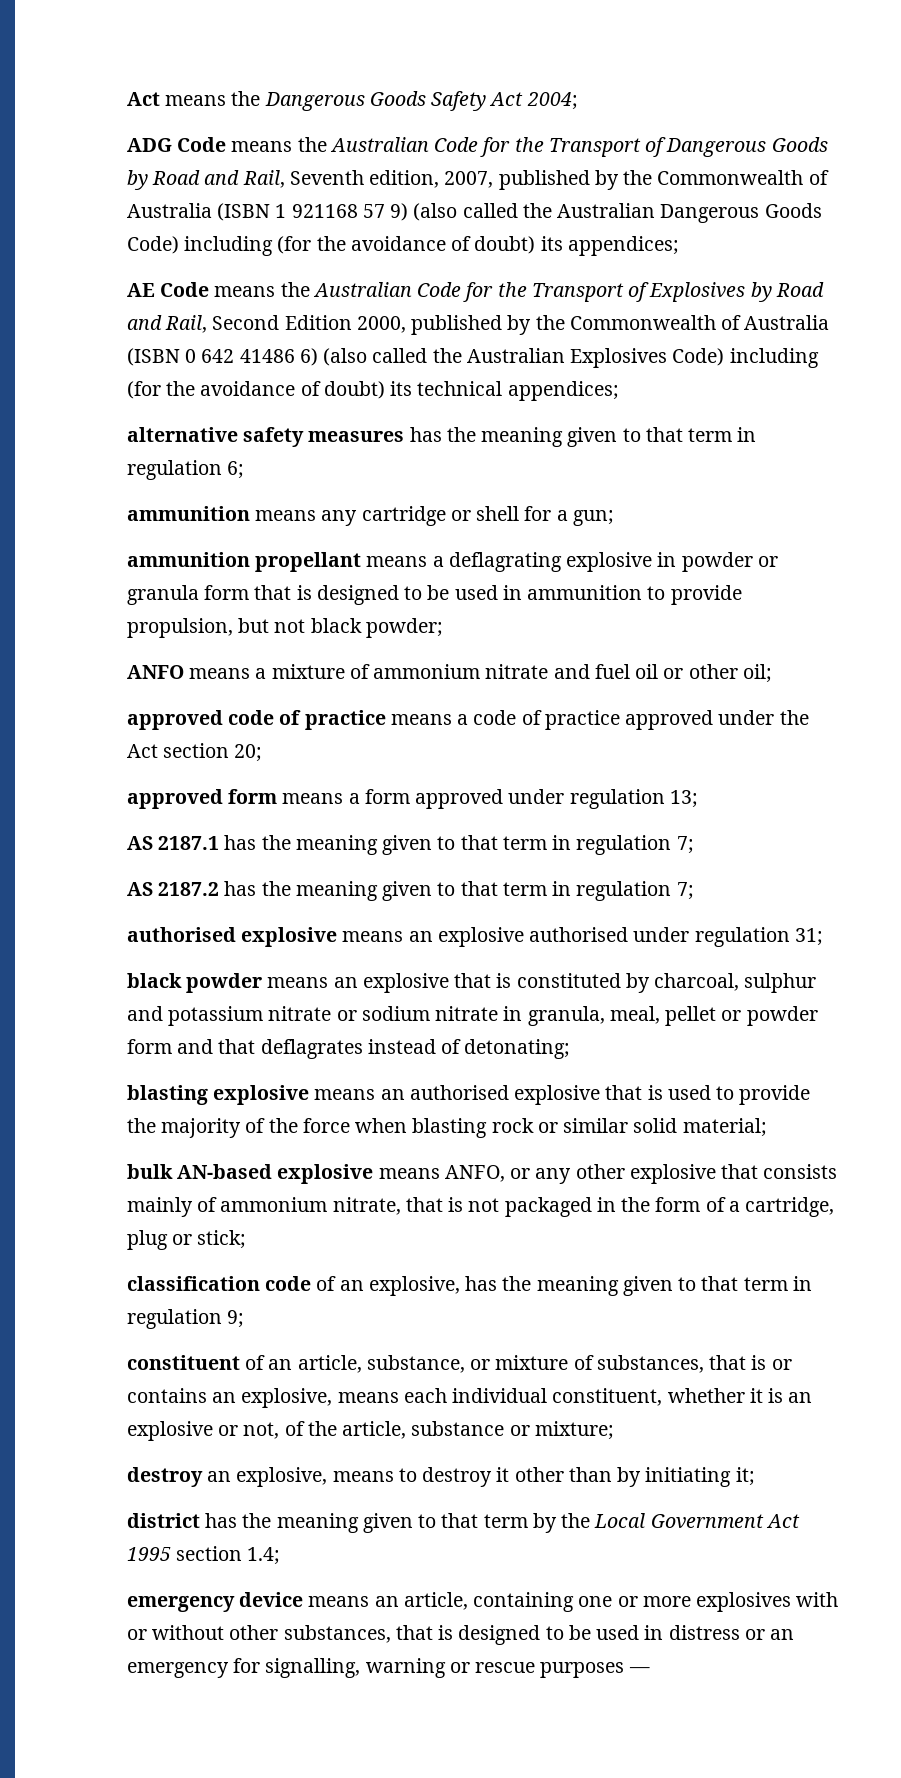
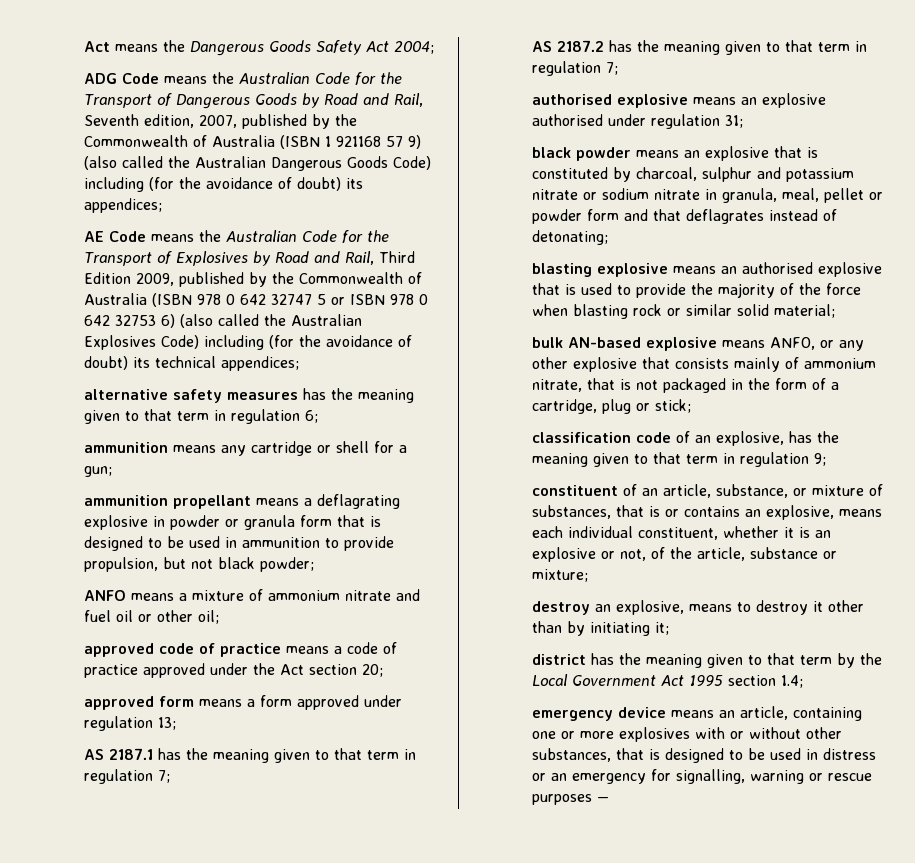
[212,315,830,335] [126,348,295,366] Second Edition 2000, published by the Commonwealth of Australia (ISBN 0 642 41486 -> [378,251,415,263] [83,272,422,287] [83,293,428,307] [83,315,156,326] Third Edition 2009, published by the Commonwealth of Australia (ISBN 978 0 642 32747 5 or ISBN 978 0 642 32753

